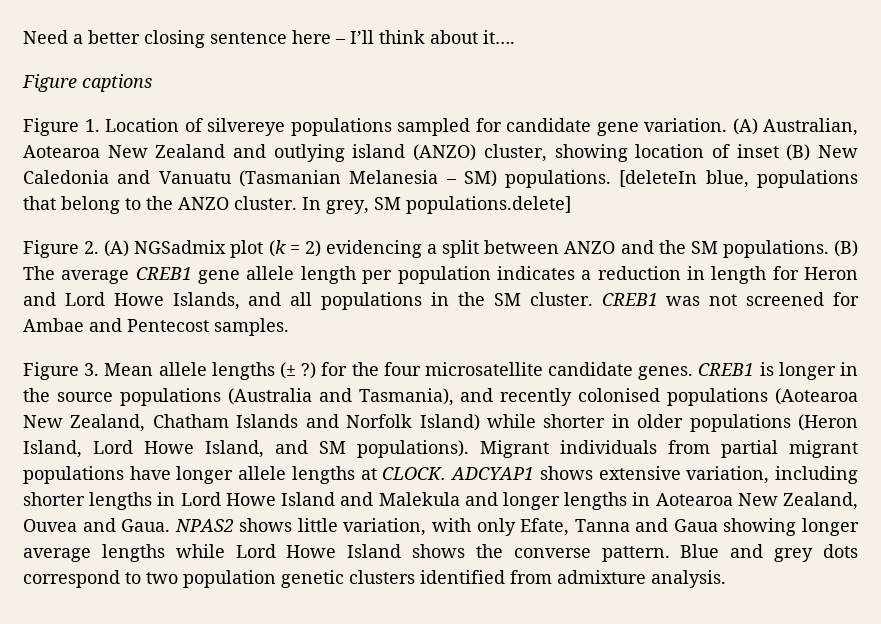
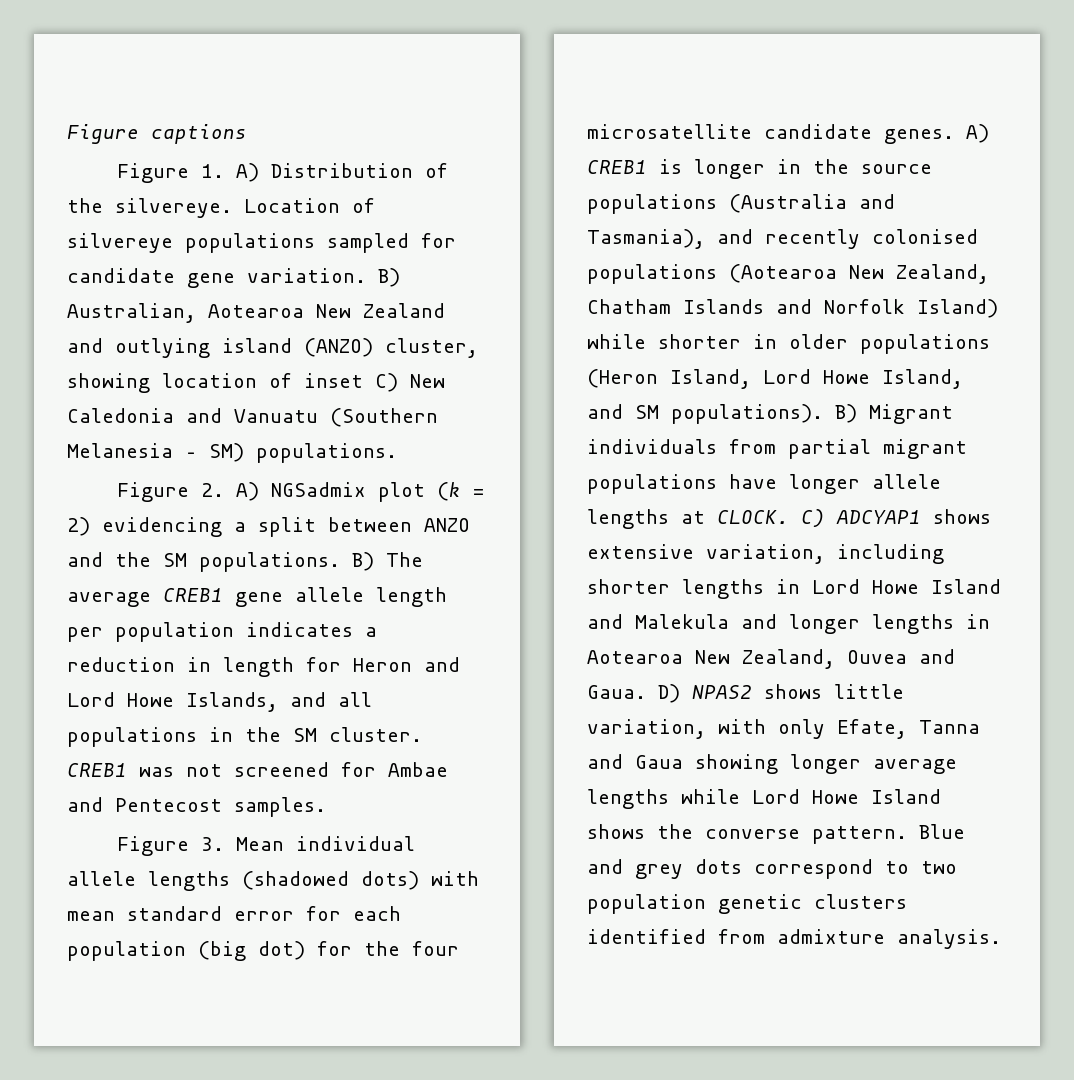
[23,30,515,48] Need a better closing sentence here – I’ll think about it…. // -> (67, 134) none
(100, 125) none -> [236,163,449,182] [67,198,232,218] A) Distribution of the silvereye.
[732,118,758,135] (A) -> [378,268,400,287] B)
[786,144,811,161] (B) -> [375,373,398,392] C)
[238,170,341,187] (Tasmanian -> [330,408,438,427] (Southern
[619,170,858,188] [23,196,571,214] [deleteIn blue, populations that belong to the ANZO cluster. In grey, SM populations.delete] -> (397, 453) none
[104,240,130,257] (A) -> [236,482,260,501] A)
[834,240,859,257] (B) -> [352,552,374,571] B)
[158,362,317,380] allele lengths (± ?) -> [296,836,416,851] [67,871,479,891] [67,906,401,921] [67,941,305,961] individual allele lengths (shadowed dots) with mean standard error for each population (big dot)
(694, 373) none -> [966,124,989,143] A)
(469, 449) none -> [835,404,857,423] B)
(447, 473) none -> [801,509,825,527] C)
(171, 525) none -> [658,684,680,703] D)

